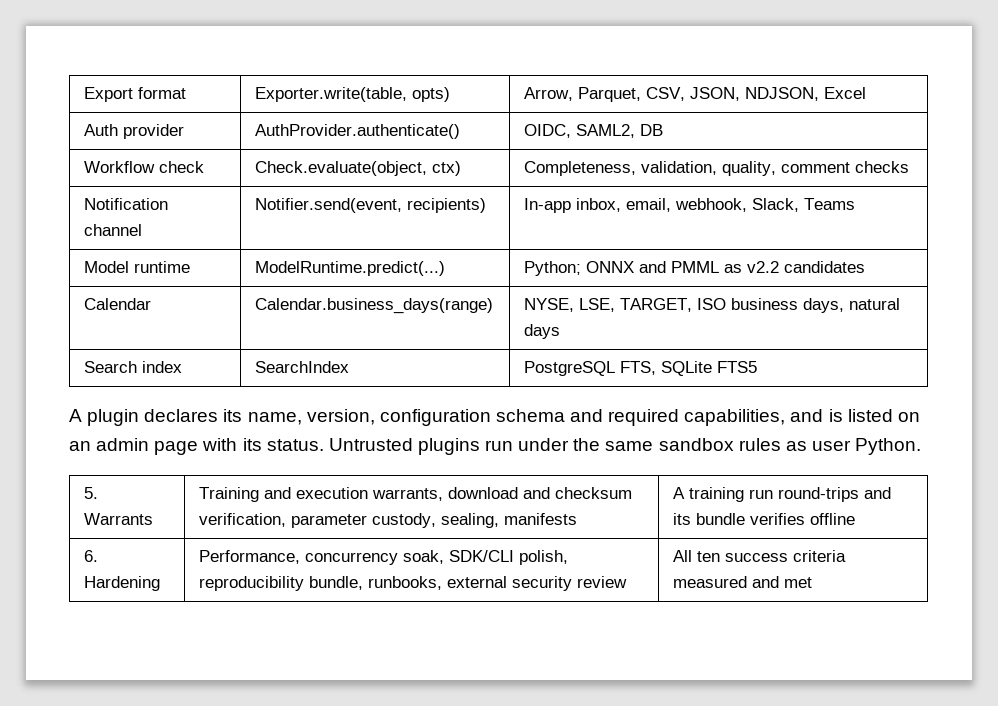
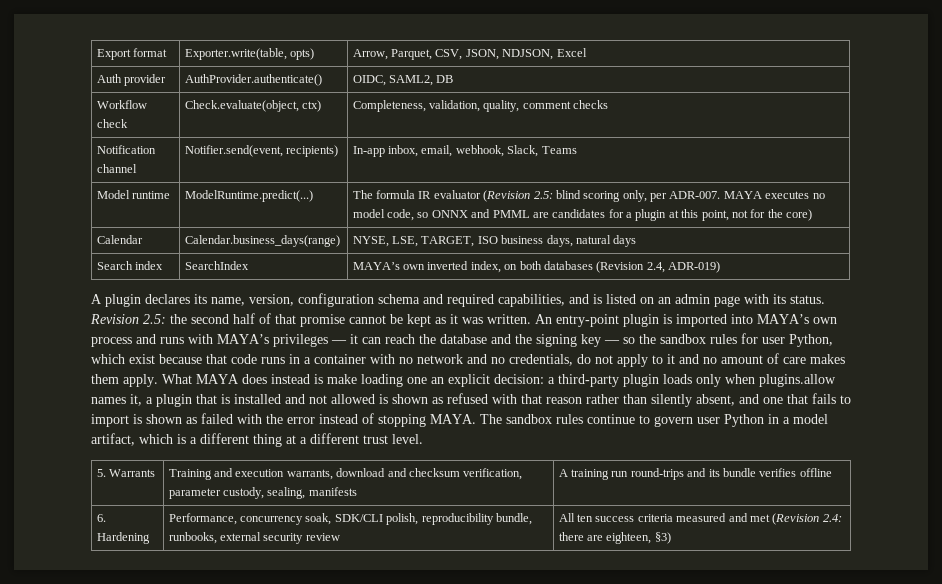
[523,261,581,276] Python; -> [352,190,825,202] [352,209,429,221] The formula IR evaluator (Revision 2.5: blind scoring only, per ADR-007. MAYA executes no model code, so
[723,261,779,273] as v2.2 -> [532,212,549,218] are
(865, 267) none -> [608,209,813,221] for a plugin at this point, not for the core)
[523,361,757,376] PostgreSQL FTS, SQLite FTS5 -> [352,261,721,273] MAYA’s own inverted index, on both databases (Revision 2.4, ADR-019)
[328,438,922,455] Untrusted plugins run under the same sandbox rules as user Python. -> [90,313,837,327] [91,333,833,347] [91,353,845,367] [91,374,836,387] [91,393,851,407] [91,413,828,427] [91,433,423,447] Revision 2.5: the second half of that promise cannot be kept as it was written. An entry-point plugin is imported into MAYA’s own process and runs with MAYA’s privileges — it can reach the database and the signing key — so the sandbox rules for user Python, which exist because that code runs in a container with no network and no credentials, do not apply to it and no amount of care makes them apply. What MAYA does instead is make loading one an explicit decision: a third-party plugin loads only when plugins.allow names it, a plugin that is installed and not allowed is shown as refused with that reason rather than silently absent, and one that fails to import is shown as failed with the error instead of stopping MAYA. The sandbox rules continue to govern user Python in a model artifact, which is a different thing at a different trust level.
(812, 582) none -> [772,513,842,525] [558,532,671,544] (Revision 2.4: there are eighteen, §3)

